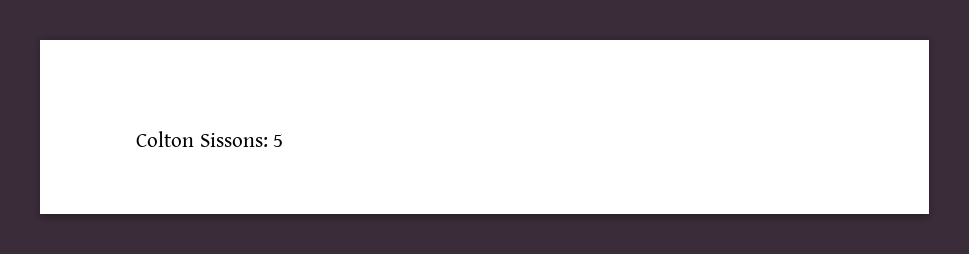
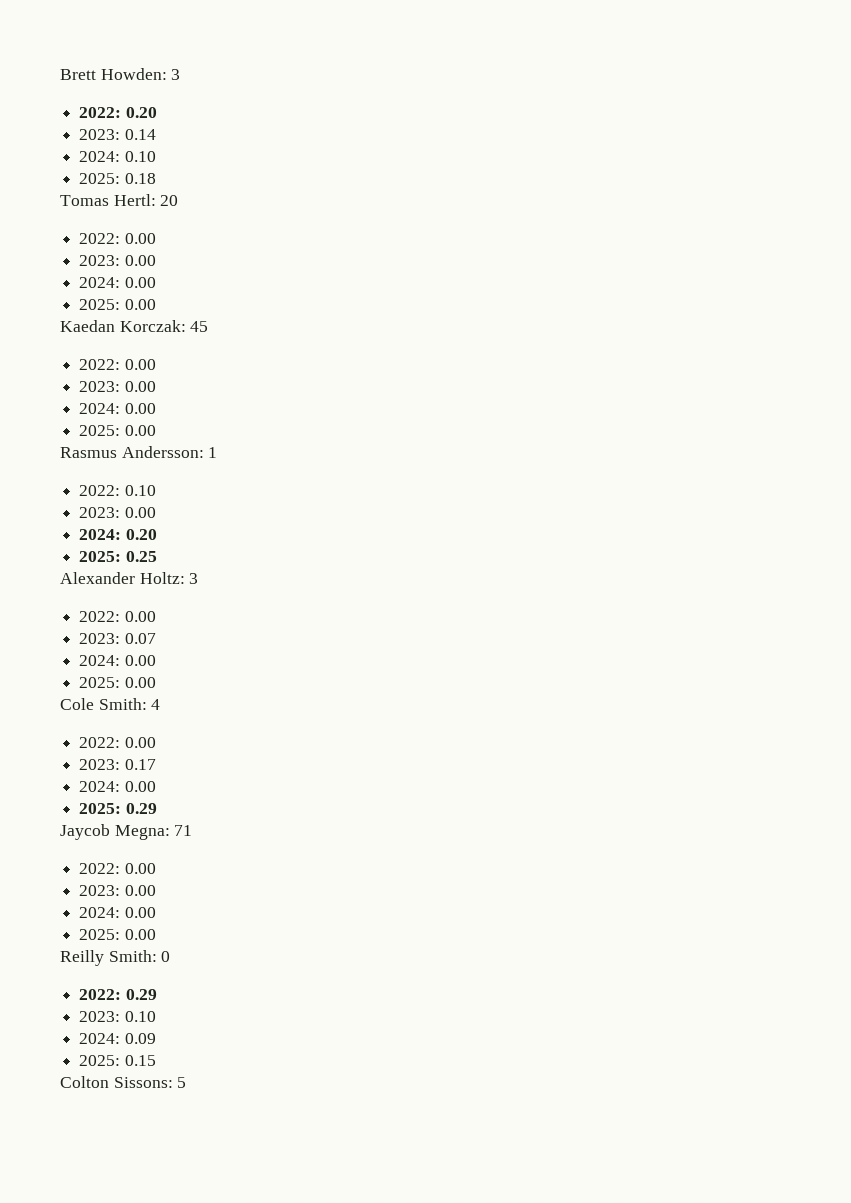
(136, 139) none -> [60,68,181,80] [79,107,157,118] [79,129,156,140] [79,151,156,162] [79,173,156,184] [60,194,179,206] [79,233,156,244] [79,255,156,266] [79,277,156,288] [79,299,156,310] [60,320,209,332] [79,359,156,370] [79,381,156,392] [79,403,156,414] [79,425,156,436] [60,446,218,458] [79,485,156,496] [79,507,156,518] [79,529,157,540] [79,551,157,562] [60,572,199,584] [79,611,156,622] [79,633,156,644] [79,655,156,666] [79,677,156,688] [60,698,161,710] [79,737,156,748] [79,759,156,770] [79,781,156,792] [79,803,157,814] [60,824,193,840] [79,863,156,874] [79,885,156,896] [79,907,156,918] [79,929,156,940] [60,950,171,966] [79,989,157,1000] [79,1011,156,1022] [79,1033,156,1044] [79,1055,156,1066] Brett Howden: 3 // 2022: 0.20 // 2023: 0.14 // 2024: 0.10 // 2025: 0.18 // Tomas Hertl: 20 // 2022: 0.00 // 2023: 0.00 // 2024: 0.00 // 2025: 0.00 // Kaedan Korczak: 45 // 2022: 0.00 // 2023: 0.00 // 2024: 0.00 // 2025: 0.00 // Rasmus Andersson: 1 // 2022: 0.10 // 2023: 0.00 // 2024: 0.20 // 2025: 0.25 // Alexander Holtz: 3 // 2022: 0.00 // 2023: 0.07 // 2024: 0.00 // 2025: 0.00 // Cole Smith: 4 // 2022: 0.00 // 2023: 0.17 // 2024: 0.00 // 2025: 0.29 // Jaycob Megna: 71 // 2022: 0.00 // 2023: 0.00 // 2024: 0.00 // 2025: 0.00 // Reilly Smith: 0 // 2022: 0.29 // 2023: 0.10 // 2024: 0.09 // 2025: 0.15 //

